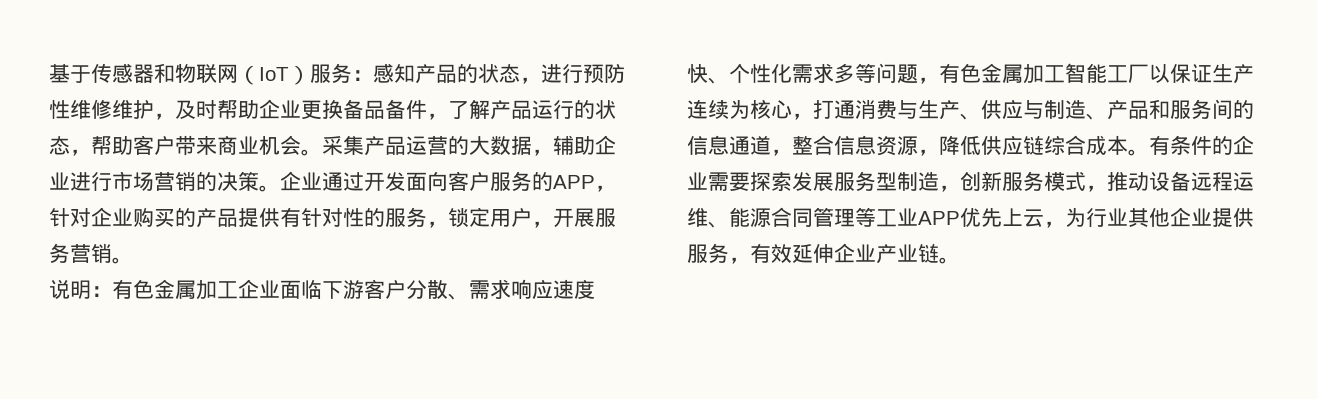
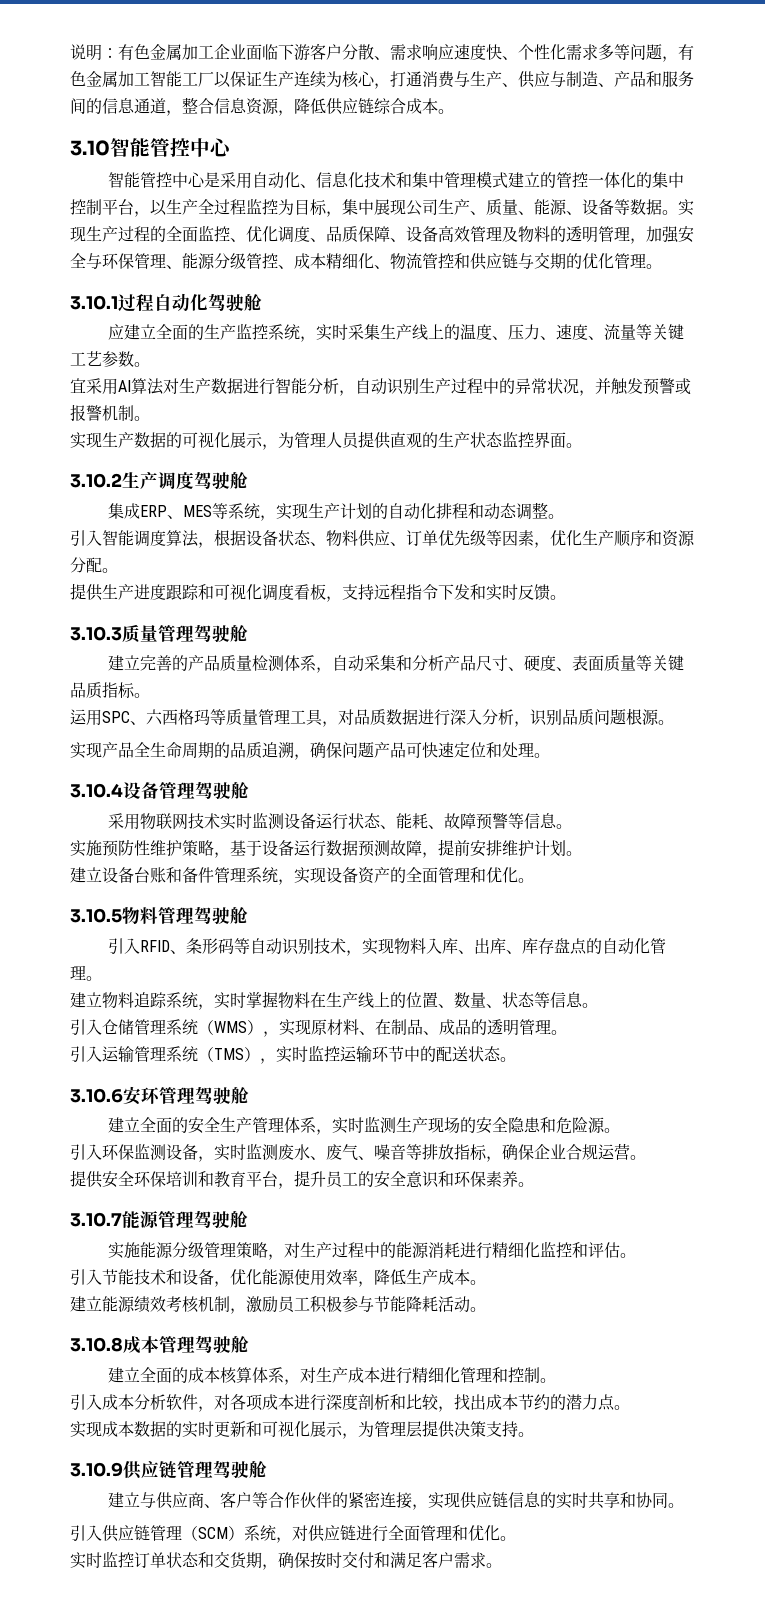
[49,63,625,85] [49,99,616,120] [49,135,616,156] [49,171,616,192] [49,207,616,228] [49,243,133,264] 基于传感器和物联网（IoT）服务：感知产品的状态，进行预防性维修维护，及时帮助企业更换备品备件，了解产品运行的状态，帮助客户带来商业机会。采集产品运营的大数据，辅助企业进行市场营销的决策。企业通过开发面向客户服务的APP，针对企业购买的产品提供有针对性的服务，锁定用户，开展服务营销。 // -> (70, 52) none
[1149,135,1254,155] [687,171,1254,192] [687,207,1254,228] [687,243,939,264] 有条件的企业需要探索发展服务型制造，创新服务模式，推动设备远程运维、能源合同管理等工业APP优先上云，为行业其他企业提供服务，有效延伸企业产业链 -> [70,138,232,157] [107,171,684,189] [70,198,694,217] [70,225,694,244] [70,252,662,270] [70,293,262,312] [107,323,684,342] [70,351,150,367] [70,378,691,396] [70,404,150,421] [70,431,582,450] [70,472,248,490] [107,502,564,521] [70,529,695,548] [70,557,118,573] [70,583,566,602] [70,624,248,643] [107,655,684,673] [70,682,150,699] [70,708,674,727] [70,742,550,760] [70,782,249,799] [107,812,572,830] [70,839,582,858] [70,867,534,885] [70,907,248,924] [107,938,666,956] [70,965,102,981] [70,991,598,1010] [70,1019,567,1037] [70,1045,516,1064] [70,1086,249,1105] [107,1116,620,1135] [70,1143,646,1162] [70,1170,534,1189] [70,1211,248,1228] [107,1241,636,1260] [70,1269,486,1287] [70,1296,486,1314] [70,1336,249,1354] [107,1367,556,1385] [70,1394,630,1412] [70,1420,534,1439] [70,1461,267,1480] [107,1491,684,1510] [70,1525,516,1543] [70,1551,486,1570] // 3.10智能管控中心 // 智能管控中心是采用自动化、信息化技术和集中管理模式建立的管控一体化的集中控制平台，以生产全过程监控为目标，集中展现公司生产、质量、能源、设备等数据。实现生产过程的全面监控、优化调度、品质保障、设备高效管理及物料的透明管理，加强安全与环保管理、能源分级管控、成本精细化、物流管控和供应链与交期的优化管理。 // 3.10.1过程自动化驾驶舱 // 应建立全面的生产监控系统，实时采集生产线上的温度、压力、速度、流量等关键工艺参数。 // 宜采用AI算法对生产数据进行智能分析，自动识别生产过程中的异常状况，并触发预警或报警机制。 // 实现生产数据的可视化展示，为管理人员提供直观的生产状态监控界面。 // 3.10.2生产调度驾驶舱 // 集成ERP、MES等系统，实现生产计划的自动化排程和动态调整。 // 引入智能调度算法，根据设备状态、物料供应、订单优先级等因素，优化生产顺序和资源分配。 // 提供生产进度跟踪和可视化调度看板，支持远程指令下发和实时反馈。 // 3.10.3质量管理驾驶舱 // 建立完善的产品质量检测体系，自动采集和分析产品尺寸、硬度、表面质量等关键品质指标。 // 运用SPC、六西格玛等质量管理工具，对品质数据进行深入分析，识别品质问题根源。 // 实现产品全生命周期的品质追溯，确保问题产品可快速定位和处理。 // 3.10.4设备管理驾驶舱 // 采用物联网技术实时监测设备运行状态、能耗、故障预警等信息。 // 实施预防性维护策略，基于设备运行数据预测故障，提前安排维护计划。 // 建立设备台账和备件管理系统，实现设备资产的全面管理和优化。 // 3.10.5物料管理驾驶舱 // 引入RFID、条形码等自动识别技术，实现物料入库、出库、库存盘点的自动化管理。 // 建立物料追踪系统，实时掌握物料在生产线上的位置、数量、状态等信息。 // 引入仓储管理系统（WMS），实现原材料、在制品、成品的透明管理。 // 引入运输管理系统（TMS），实时监控运输环节中的配送状态。 // 3.10.6安环管理驾驶舱 // 建立全面的安全生产管理体系，实时监测生产现场的安全隐患和危险源。 // 引入环保监测设备，实时监测废水、废气、噪音等排放指标，确保企业合规运营。 // 提供安全环保培训和教育平台，提升员工的安全意识和环保素养。 // 3.10.7能源管理驾驶舱 // 实施能源分级管理策略，对生产过程中的能源消耗进行精细化监控和评估。 // 引入节能技术和设备，优化能源使用效率，降低生产成本。 // 建立能源绩效考核机制，激励员工积极参与节能降耗活动。 // 3.10.8成本管理驾驶舱 // 建立全面的成本核算体系，对生产成本进行精细化管理和控制。 // 引入成本分析软件，对各项成本进行深度剖析和比较，找出成本节约的潜力点。 // 实现成本数据的实时更新和可视化展示，为管理层提供决策支持。 // 3.10.9供应链管理驾驶舱 // 建立与供应商、客户等合作伙伴的紧密连接，实现供应链信息的实时共享和协同。 // 引入供应链管理（SCM）系统，对供应链进行全面管理和优化。 // 实时监控订单状态和交货期，确保按时交付和满足客户需求

